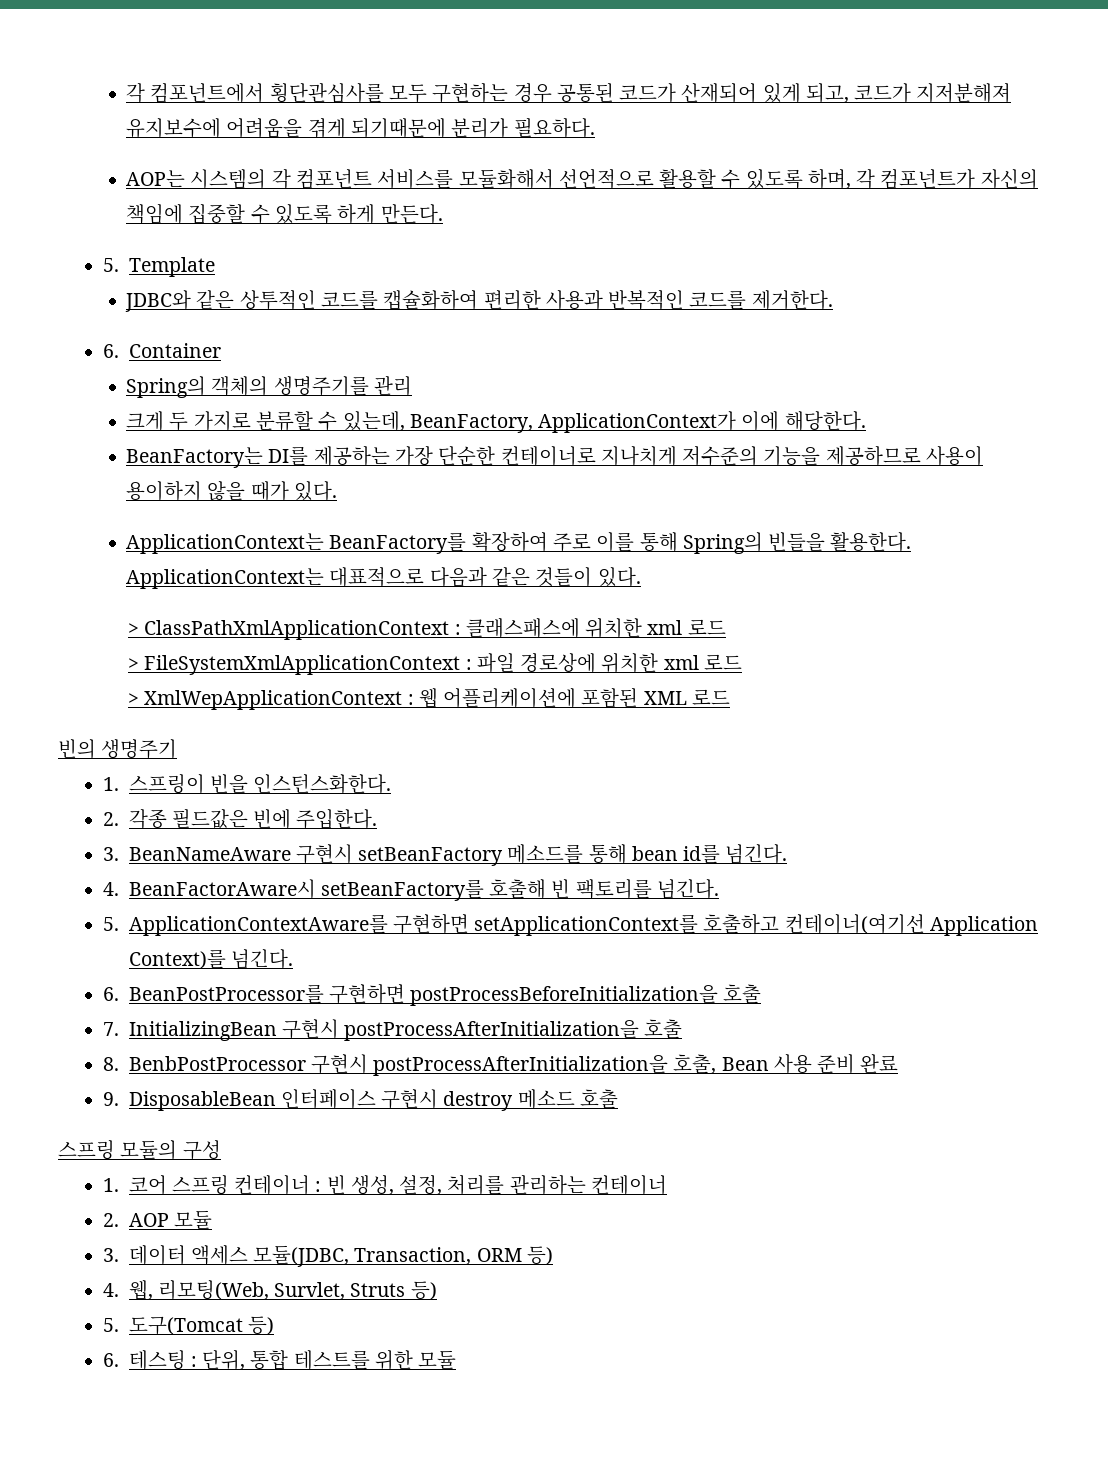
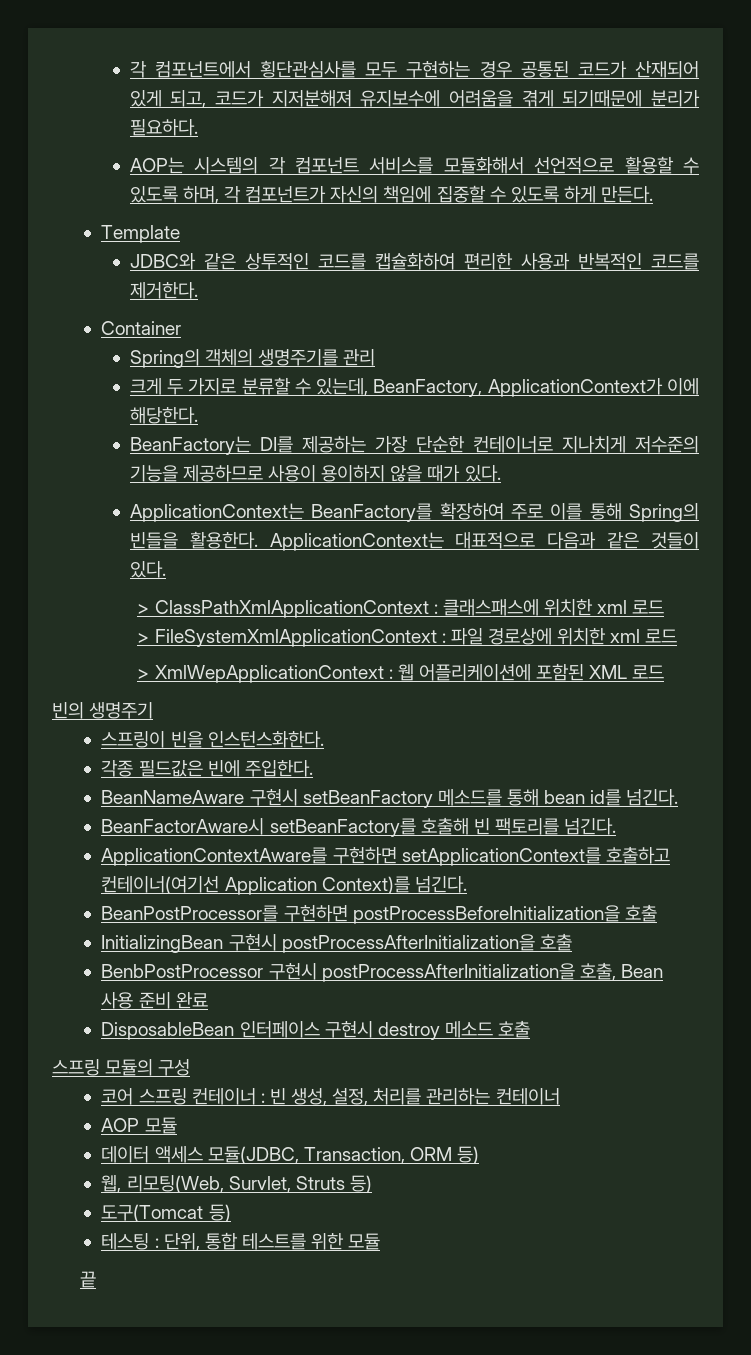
[102,258,119,272] 5. -> (654, 194) none
[102,344,119,358] 6. -> (198, 290) none
[102,777,119,791] 1. -> (154, 710) none
[102,812,119,826] 2. -> (324, 739) none
[102,847,119,861] 3. -> (313, 768) none
[102,882,119,896] 4. -> (679, 797) none
[102,917,119,931] 5. -> (617, 826) none
[102,987,119,1001] 6. -> (467, 884) none
[102,1022,119,1036] 7. -> (657, 913) none
[102,1057,119,1071] 8. -> (572, 942) none
[102,1092,119,1106] 9. -> (208, 1000) none
[102,1178,119,1192] 1. -> (191, 1067) none
[102,1213,119,1227] 2. -> (560, 1096) none
[102,1248,119,1262] 3. -> (177, 1125) none
[102,1283,119,1297] 4. -> (480, 1155) none
[102,1318,119,1332] 5. -> (372, 1184) none
[102,1353,119,1367] 6. -> (231, 1213) none
(457, 1359) none -> [80,1271,97,1288] // 끝

